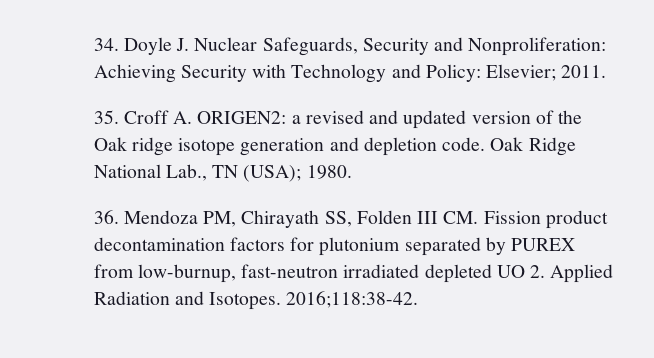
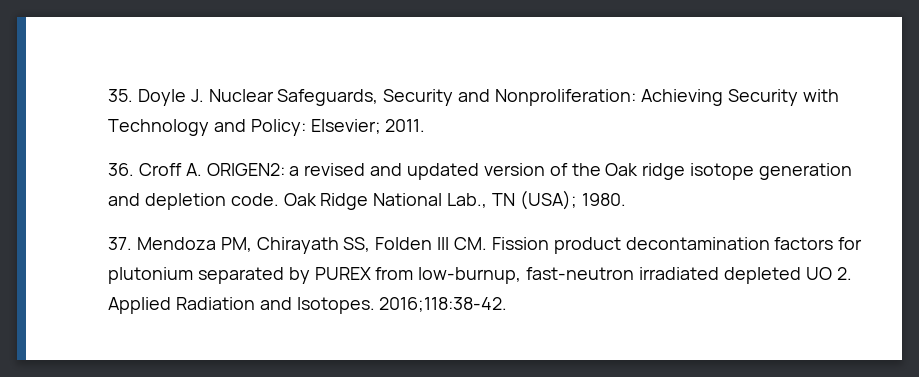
[93,38,119,51] 34. -> [107,89,133,102] 35.
[93,110,119,124] 35. -> [107,163,134,176] 36.
[93,210,119,224] 36. -> [107,237,132,250] 37.

